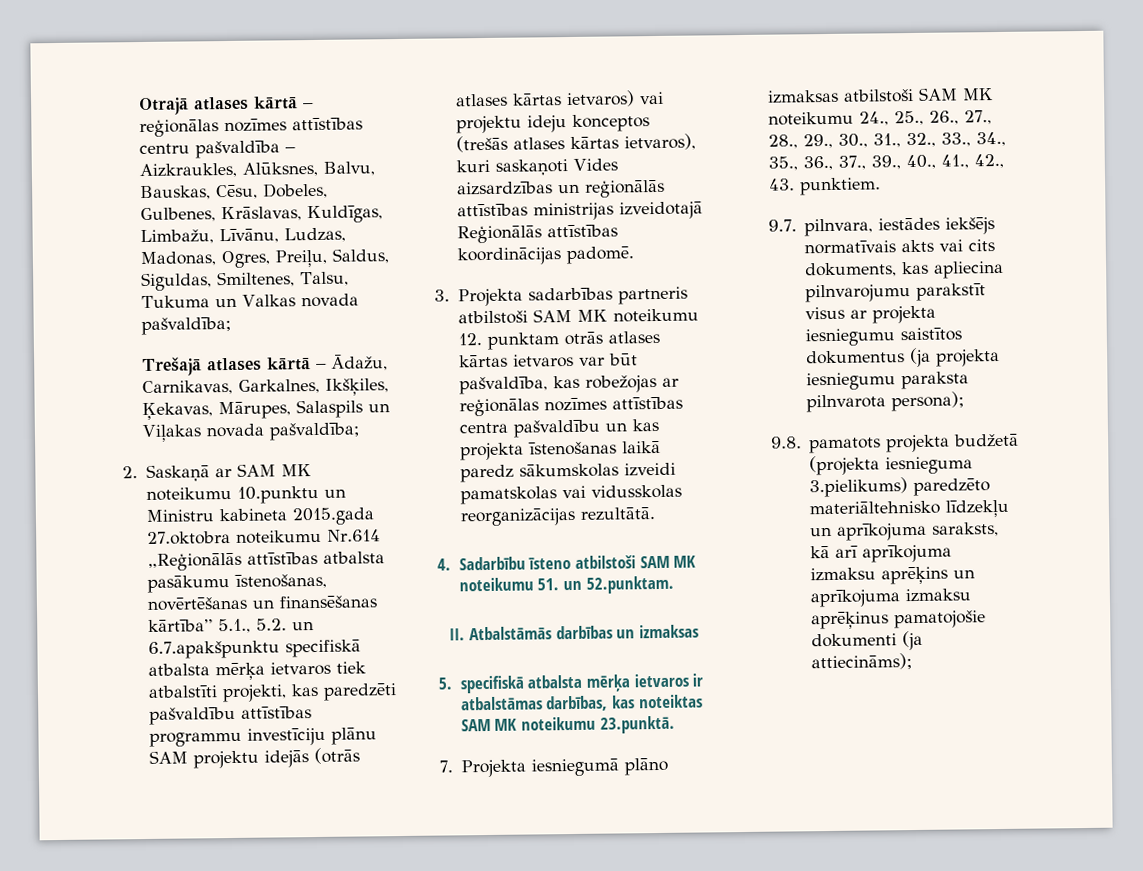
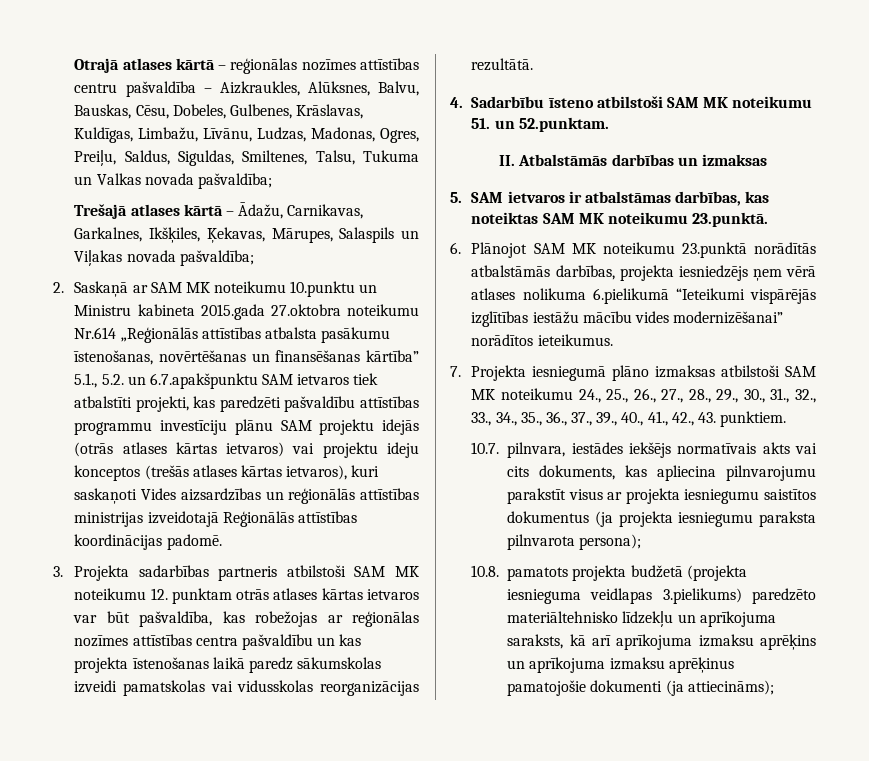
[284,639,361,658] [147,662,265,681] specifiskā atbalsta mērķa -> [262,374,294,385] SAM
[459,674,630,694] specifiskā atbalsta mērķa -> [471,192,504,203] SAM
(675, 724) none -> [450,242,816,258] [471,265,816,281] [471,288,816,304] [471,311,784,327] [471,334,613,346] // 6. Plānojot SAM MK noteikumu 23.punktā norādītās atbalstāmās darbības, projekta iesniedzējs ņem vērā atlases nolikuma 6.pielikumā “Ieteikumi vispārējās izglītības iestāžu mācību vides modernizēšanai” norādītos ieteikumus.
[767,219,797,232] 9.7. -> [471,442,500,454] 10.7.
[770,436,802,449] 9.8. -> [471,565,500,577] 10.8.
(974, 465) none -> [590,588,653,604] veidlapas

